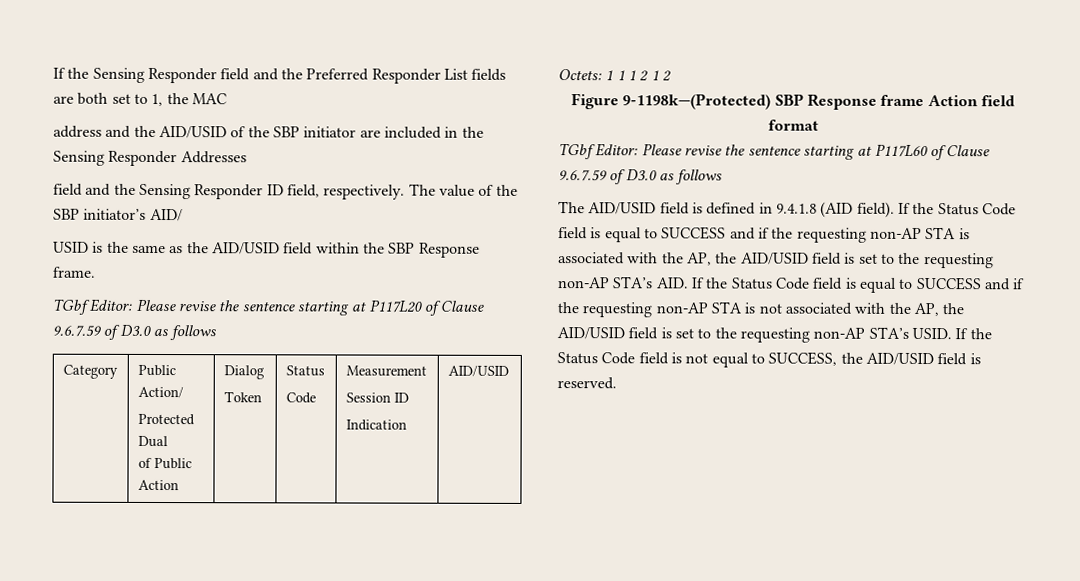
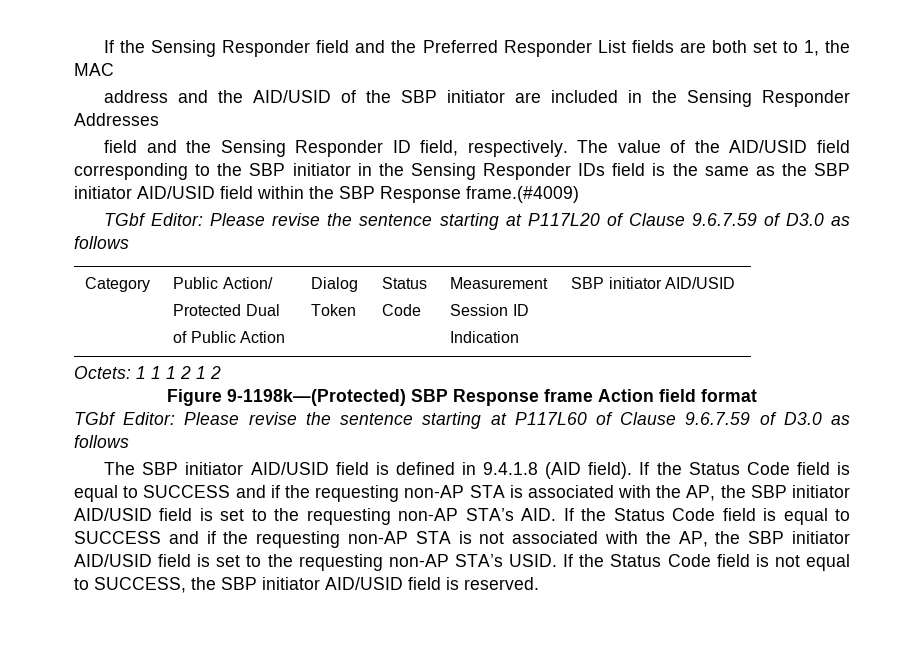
[53,208,183,222] [53,241,89,253] SBP initiator’s AID/ // USID -> [729,140,850,153] [74,163,646,180] AID/USID field corresponding to the SBP initiator in the Sensing Responder IDs field
(209, 248) none -> [814,163,850,176] [74,186,132,199] SBP initiator
[53,266,96,278] frame. -> [466,186,579,203] frame.(#4009)
(407, 425) none -> [571,277,662,289] SBP initiator
(585, 207) none -> [142,462,244,475] SBP initiator
(738, 258) none -> [750,485,850,498] SBP initiator
(965, 309) none -> [748,531,850,544] SBP initiator
(863, 358) none -> [221,577,320,590] SBP initiator

